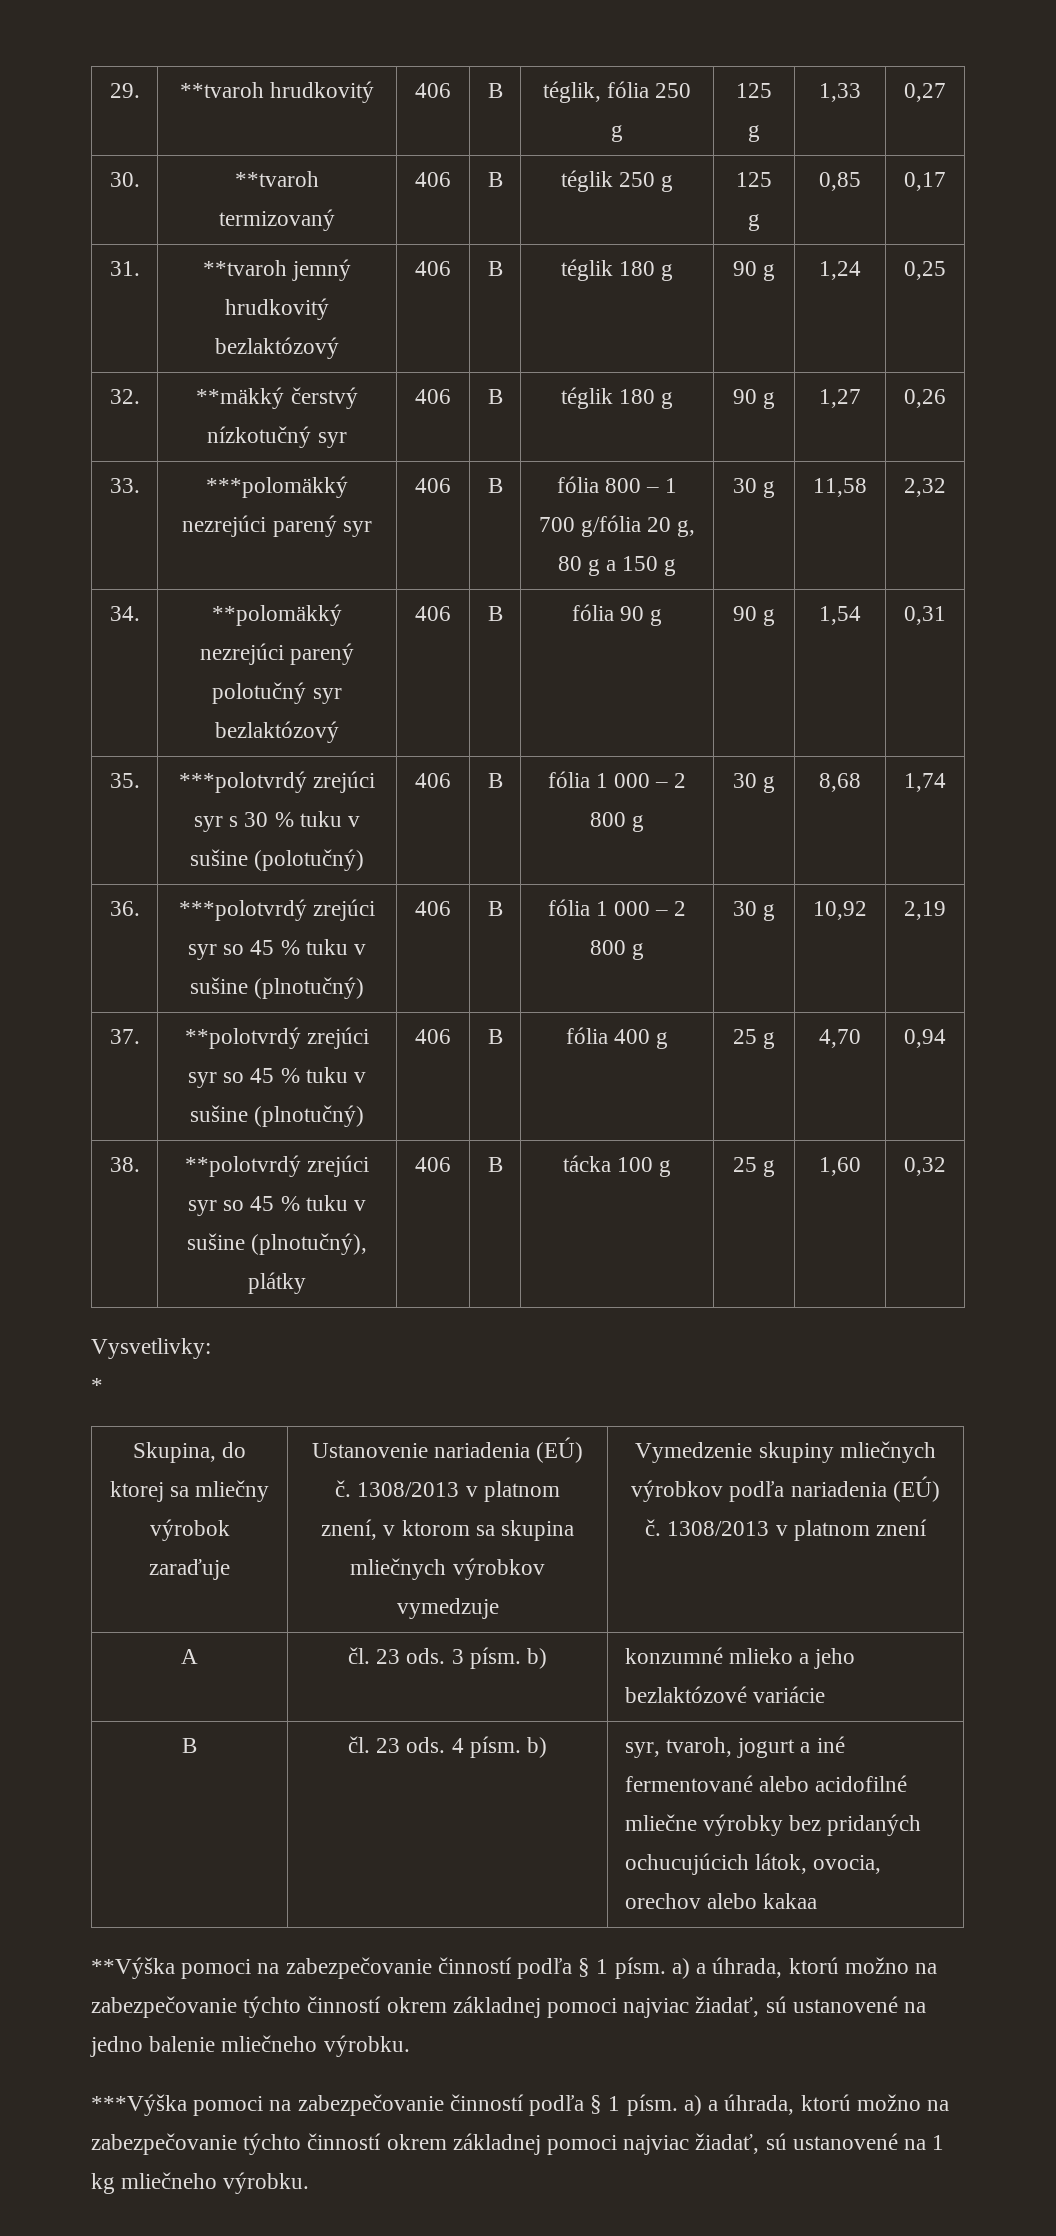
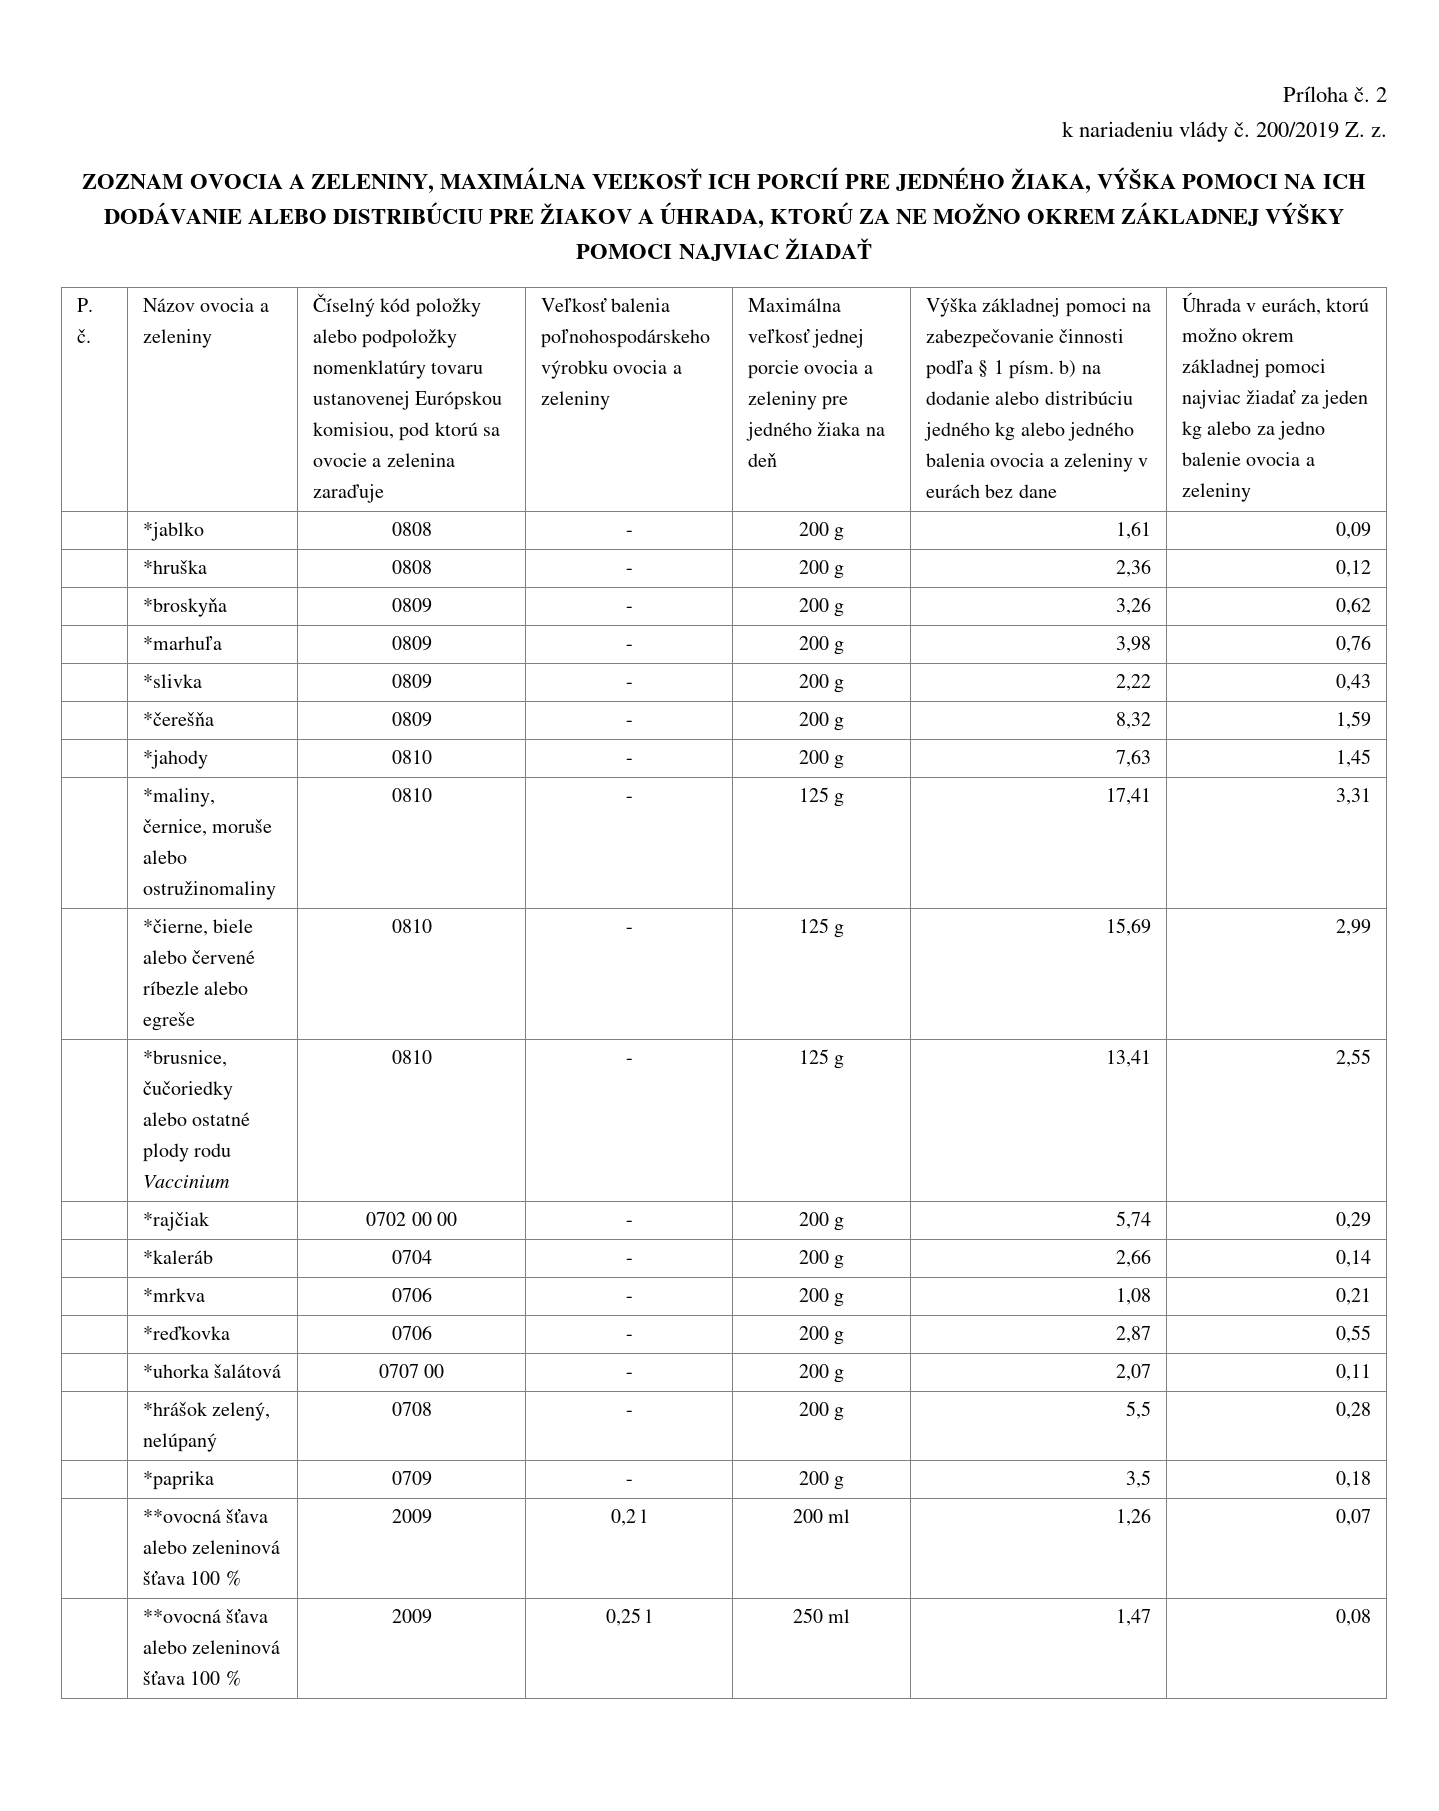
[109,83,140,98] [179,81,375,103] [415,83,451,98] [487,83,503,98] [542,81,692,103] [611,125,623,142] [736,83,772,98] [748,125,760,142] [819,83,861,102] [904,83,946,102] [109,172,140,187] [235,171,319,187] [219,209,335,231] [415,172,451,187] [487,172,503,187] [560,170,674,192] [736,172,772,187] [748,214,760,231] [819,172,861,191] [904,172,946,191] [109,261,140,276] [202,259,352,281] [225,298,329,320] [215,337,339,359] [415,261,451,276] [487,261,503,276] [560,259,674,281] [732,261,776,281] [819,261,861,280] [904,261,946,280] [109,389,140,404] [196,387,358,409] [207,426,347,448] [415,389,451,404] [487,389,503,404] [560,387,674,409] [732,389,776,409] [819,389,861,408] [904,389,946,408] [109,478,140,493] [206,476,348,498] [182,515,372,537] [415,478,451,493] [487,478,503,493] [556,476,678,493] [538,515,696,537] [557,556,677,576] [732,478,776,498] [813,478,867,497] [904,478,946,497] [109,606,140,621] [212,604,342,626] [199,643,355,665] [212,682,342,704] [215,721,339,743] [415,606,451,621] [487,606,503,621] [571,604,663,626] [732,606,776,626] [819,606,861,625] [904,606,946,625] [109,773,140,788] [178,771,376,793] [193,811,361,832] [189,849,365,871] [415,773,451,788] [487,773,503,788] [547,771,687,788] [589,812,645,832] [732,773,776,793] [819,773,861,792] [904,773,946,792] [109,901,140,916] [178,899,376,921] [187,939,367,960] [189,977,365,999] [415,901,451,916] [487,901,503,916] [547,899,687,916] [589,940,645,960] [732,901,776,921] [813,901,867,920] [904,901,946,920] [109,1029,140,1044] [184,1027,370,1049] [187,1067,367,1088] [189,1105,365,1127] [415,1029,451,1044] [487,1029,503,1044] [565,1027,669,1049] [732,1029,776,1049] [819,1029,861,1048] [904,1029,946,1048] [109,1157,140,1172] [184,1155,370,1177] [187,1195,367,1216] [186,1233,368,1255] [248,1272,306,1294] [415,1157,451,1172] [487,1157,503,1172] [562,1155,672,1177] [732,1157,776,1177] [819,1157,861,1176] [904,1157,946,1176] [91,1338,211,1359] [91,1378,103,1393] [132,1442,247,1463] [109,1480,270,1502] [149,1519,230,1541] [149,1559,230,1580] [311,1437,584,1463] [335,1480,560,1502] [321,1519,574,1541] [350,1558,545,1580] [396,1598,499,1619] [635,1441,936,1463] [631,1476,940,1502] [645,1519,927,1541] [181,1649,198,1664] [347,1647,548,1669] [624,1647,856,1669] [624,1686,825,1703] [182,1738,197,1753] [347,1736,548,1758] [624,1736,845,1758] [624,1775,908,1792] [624,1814,922,1836] [624,1853,882,1875] [624,1893,818,1909] [91,1957,937,1979] [91,1996,927,2018] [90,2035,410,2057] [91,2094,949,2116] [91,2133,945,2155] [91,2172,310,2194] 29. | **tvaroh hrudkovitý | 406 | B | téglik, fólia 250 g | 125 g | 1,33 | 0,27 // 30. | **tvaroh termizovaný | 406 | B | téglik 250 g | 125 g | 0,85 | 0,17 // 31. | **tvaroh jemný hrudkovitý bezlaktózový | 406 | B | téglik 180 g | 90 g | 1,24 | 0,25 // 32. | **mäkký čerstvý nízkotučný syr | 406 | B | téglik 180 g | 90 g | 1,27 | 0,26 // 33. | ***polomäkký nezrejúci parený syr | 406 | B | fólia 800 – 1 700 g/fólia 20 g, 80 g a 150 g | 30 g | 11,58 | 2,32 // 34. | **polomäkký nezrejúci parený polotučný syr bezlaktózový | 406 | B | fólia 90 g | 90 g | 1,54 | 0,31 // 35. | ***polotvrdý zrejúci syr s 30 % tuku v sušine (polotučný) | 406 | B | fólia 1 000 – 2 800 g | 30 g | 8,68 | 1,74 // 36. | ***polotvrdý zrejúci syr so 45 % tuku v sušine (plnotučný) | 406 | B | fólia 1 000 – 2 800 g | 30 g | 10,92 | 2,19 // 37. | **polotvrdý zrejúci syr so 45 % tuku v sušine (plnotučný) | 406 | B | fólia 400 g | 25 g | 4,70 | 0,94 // 38. | **polotvrdý zrejúci syr so 45 % tuku v sušine (plnotučný), plátky | 406 | B | tácka 100 g | 25 g | 1,60 | 0,32 // Vysvetlivky: // * // Skupina, do ktorej sa mliečny výrobok zaraďuje | Ustanovenie nariadenia (EÚ) č. 1308/2013 v platnom znení, v ktorom sa skupina mliečnych výrobkov vymedzuje | Vymedzenie skupiny mliečnych výrobkov podľa nariadenia (EÚ) č. 1308/2013 v platnom znení // A | čl. 23 ods. 3 písm. b) | konzumné mlieko a jeho bezlaktózové variácie // B | čl. 23 ods. 4 písm. b) | syr, tvaroh, jogurt a iné fermentované alebo acidofilné mliečne výrobky bez pridaných ochucujúcich látok, ovocia, orechov alebo kakaa // **Výška pomoci na zabezpečovanie činností podľa § 1 písm. a) a úhrada, ktorú možno na zabezpečovanie týchto činností okrem základnej pomoci najviac žiadať, sú ustanovené na jedno balenie mliečneho výrobku. // ***Výška pomoci na zabezpečovanie činností podľa § 1 písm. a) a úhrada, ktorú možno na zabezpečovanie týchto činností okrem základnej pomoci najviac žiadať, sú ustanovené na 1 kg mliečneho výrobku. -> [1282,86,1387,102] [1061,121,1388,142] [82,167,1366,193] [103,202,1345,228] [576,238,872,261] [76,298,93,312] [76,329,91,343] [142,298,269,312] [142,329,212,348] [312,293,481,317] [312,329,458,348] [312,360,484,379] [312,391,503,410] [312,422,501,441] [312,453,455,467] [312,484,384,503] [540,297,671,312] [540,328,710,348] [540,360,682,379] [540,391,610,410] [747,298,841,312] [747,328,865,348] [747,360,873,379] [747,391,849,410] [745,422,885,441] [747,453,777,467] [925,298,1152,317] [925,329,1125,348] [925,359,1101,379] [925,391,1133,405] [923,422,1135,441] [925,453,1149,472] [925,484,1057,498] [1181,292,1370,315] [1181,328,1295,342] [1181,359,1327,378] [1181,389,1369,409] [1181,421,1326,440] [1181,452,1315,466] [1181,483,1251,502] [142,522,204,541] [391,522,432,536] [625,530,633,536] [798,522,845,541] [1116,521,1152,539] [1336,522,1372,539] [142,560,207,574] [391,560,432,574] [625,568,633,574] [798,560,845,579] [1116,559,1152,577] [1336,560,1372,577] [142,598,227,617] [391,598,432,613] [625,606,633,612] [798,598,845,617] [1116,597,1152,615] [1336,597,1372,615] [142,635,222,650] [391,636,432,651] [625,644,633,650] [798,636,845,655] [1116,636,1152,653] [1336,635,1372,653] [142,674,202,688] [391,674,432,689] [625,682,633,688] [798,674,845,693] [1116,674,1152,691] [1336,674,1372,691] [142,712,214,726] [391,712,432,727] [625,720,633,726] [798,712,845,731] [1116,712,1152,729] [1336,711,1372,729] [142,750,208,769] [391,750,432,764] [625,758,633,764] [798,750,845,769] [1116,749,1152,767] [1336,749,1372,767] [142,788,215,807] [142,819,273,836] [142,850,187,864] [142,881,276,900] [391,788,432,802] [625,796,633,802] [798,787,845,807] [1106,788,1152,805] [1336,788,1372,805] [142,919,254,936] [142,950,256,964] [142,981,249,995] [142,1012,195,1031] [391,919,432,933] [625,927,633,933] [798,918,845,938] [1106,918,1152,936] [1336,919,1372,936] [142,1050,227,1067] [142,1081,233,1100] [142,1112,251,1126] [142,1143,232,1162] [142,1175,230,1188] [391,1050,432,1064] [625,1058,633,1064] [798,1049,845,1069] [1106,1050,1152,1067] [1336,1049,1372,1067] [142,1212,210,1231] [366,1212,457,1226] [625,1220,633,1226] [798,1212,845,1231] [1116,1211,1152,1229] [1336,1212,1372,1229] [142,1250,213,1264] [391,1250,432,1264] [625,1258,633,1264] [798,1250,845,1269] [1116,1249,1152,1267] [1336,1250,1372,1267] [142,1288,205,1302] [391,1287,432,1302] [625,1296,633,1302] [798,1288,845,1307] [1116,1288,1152,1305] [1336,1288,1372,1305] [142,1326,230,1340] [391,1325,432,1340] [625,1334,633,1340] [798,1326,845,1345] [1116,1326,1152,1343] [1336,1325,1372,1343] [142,1364,282,1378] [378,1364,445,1378] [625,1372,633,1378] [798,1364,845,1383] [1116,1364,1152,1381] [1336,1364,1372,1381] [142,1402,271,1421] [142,1433,217,1452] [391,1402,432,1416] [625,1410,633,1416] [798,1402,845,1421] [1126,1401,1152,1419] [1336,1402,1372,1419] [142,1471,214,1490] [391,1471,432,1486] [625,1479,633,1485] [798,1471,845,1490] [1126,1470,1152,1488] [1336,1471,1372,1488] [142,1508,269,1523] [142,1540,281,1554] [142,1570,241,1586] [391,1509,432,1524] [610,1509,648,1526] [792,1509,851,1523] [1116,1508,1152,1526] [1336,1509,1372,1526] [142,1608,269,1623] [142,1640,281,1654] [142,1670,241,1686] [391,1609,432,1624] [605,1608,653,1626] [792,1608,851,1623] [1116,1609,1152,1626] [1336,1609,1372,1626] Príloha č. 2 // k nariadeniu vlády č. 200/2019 Z. z. // ZOZNAM OVOCIA A ZELENINY, MAXIMÁLNA VEĽKOSŤ ICH PORCIÍ PRE JEDNÉHO ŽIAKA, VÝŠKA POMOCI NA ICH DODÁVANIE ALEBO DISTRIBÚCIU PRE ŽIAKOV A ÚHRADA, KTORÚ ZA NE MOŽNO OKREM ZÁKLADNEJ VÝŠKY POMOCI NAJVIAC ŽIADAŤ // P. č. | Názov ovocia a zeleniny | Číselný kód položky alebo podpoložky nomenklatúry tovaru ustanovenej Európskou komisiou, pod ktorú sa ovocie a zelenina zaraďuje | Veľkosť balenia poľnohospodárskeho výrobku ovocia a zeleniny | Maximálna veľkosť jednej porcie ovocia a zeleniny pre jedného žiaka na deň | Výška základnej pomoci na zabezpečovanie činnosti podľa § 1 písm. b) na dodanie alebo distribúciu jedného kg alebo jedného balenia ovocia a zeleniny v eurách bez dane | Úhrada v eurách, ktorú možno okrem základnej pomoci najviac žiadať za jeden kg alebo za jedno balenie ovocia a zeleniny // | *jablko | 0808 | - | 200 g | 1,61 | 0,09 // | *hruška | 0808 | - | 200 g | 2,36 | 0,12 // | *broskyňa | 0809 | - | 200 g | 3,26 | 0,62 // | *marhuľa | 0809 | - | 200 g | 3,98 | 0,76 // | *slivka | 0809 | - | 200 g | 2,22 | 0,43 // | *čerešňa | 0809 | - | 200 g | 8,32 | 1,59 // | *jahody | 0810 | - | 200 g | 7,63 | 1,45 // | *maliny, černice, moruše alebo ostružinomaliny | 0810 | - | 125 g | 17,41 | 3,31 // | *čierne, biele alebo červené ríbezle alebo egreše | 0810 | - | 125 g | 15,69 | 2,99 // | *brusnice, čučoriedky alebo ostatné plody rodu Vaccinium | 0810 | - | 125 g | 13,41 | 2,55 // | *rajčiak | 0702 00 00 | - | 200 g | 5,74 | 0,29 // | *kaleráb | 0704 | - | 200 g | 2,66 | 0,14 // | *mrkva | 0706 | - | 200 g | 1,08 | 0,21 // | *reďkovka | 0706 | - | 200 g | 2,87 | 0,55 // | *uhorka šalátová | 0707 00 | - | 200 g | 2,07 | 0,11 // | *hrášok zelený, nelúpaný | 0708 | - | 200 g | 5,5 | 0,28 // | *paprika | 0709 | - | 200 g | 3,5 | 0,18 // | **ovocná šťava alebo zeleninová šťava 100 % | 2009 | 0,2 l | 200 ml | 1,26 | 0,07 // | **ovocná šťava alebo zeleninová šťava 100 % | 2009 | 0,25 l | 250 ml | 1,47 | 0,08

